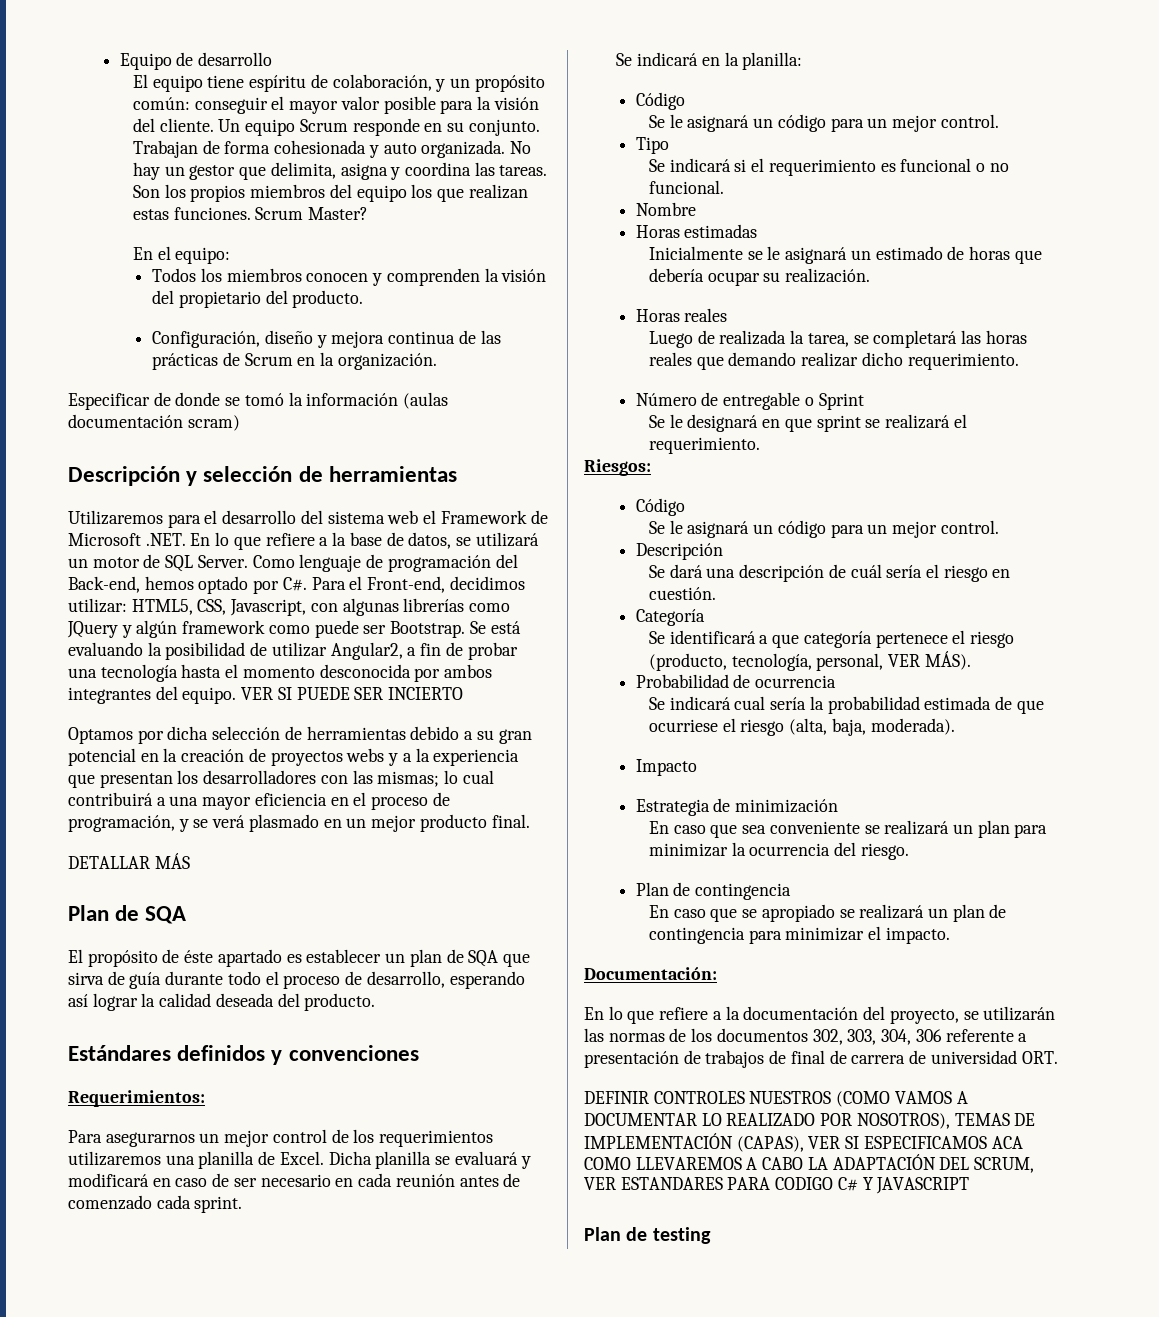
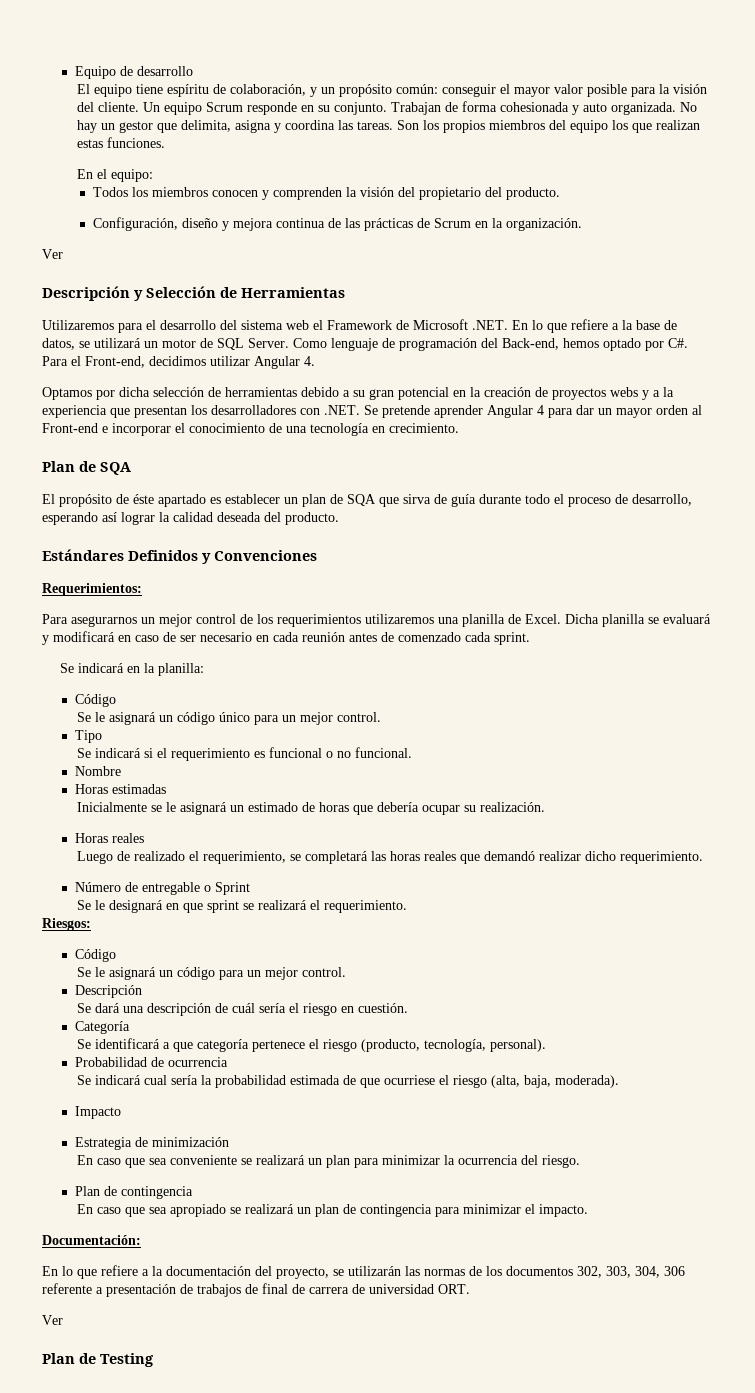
[255,207,369,220] Scrum Master? -> (166, 142) none
[68,392,449,410] [68,414,240,431] Especificar de donde se tomó la información (aulas documentación scram) -> [42,249,63,259] Ver
[203,466,457,482] selección de herramientas -> [146,286,345,298] Selección de Herramientas
[68,598,511,616] [67,620,521,638] [68,642,518,660] [68,664,493,682] [68,686,464,704] utilizar: HTML5, CSS, Javascript, con algunas librerías como JQuery y algún framework como puede ser Bootstrap. Se está evaluando la posibilidad de utilizar Angular2, a fin de probar una tecnología hasta el momento desconocida por ambos integrantes del equipo. VER SI PUEDE SER INCIERTO -> [210,356,315,369] utilizar Angular 4.
[352,770,494,787] [68,792,450,810] [68,814,530,832] [68,853,190,869] las mismas; lo cual contribuirá a una mayor eficiencia en el proceso de programación, y se verá plasmado en un mejor producto final. // DETALLAR MÁS -> [324,405,702,418] [42,423,459,436] .NET. Se pretende aprender Angular 4 para dar un mayor orden al Front-end e incorporar el conocimiento de una tecnología en crecimiento.
[177,1045,419,1065] definidos y convenciones -> [128,550,317,564] Definidos y Convenciones
(826, 123) none -> [219,712,251,722] único
[719,330,849,347] realizada la tarea, -> [134,851,287,864] realizado el requerimiento,
[728,352,797,366] demando -> [484,851,536,861] demandó
[816,651,971,671] personal, VER MÁS). -> [490,1039,547,1052] personal).
[742,909,758,918] se -> [149,1207,168,1214] sea
[584,1091,968,1107] [584,1113,1036,1129] [584,1133,1023,1152] [584,1154,1035,1173] [584,1177,970,1194] [584,1227,711,1244] DEFINIR CONTROLES NUESTROS (COMO VAMOS A DOCUMENTAR LO REALIZADO POR NOSOTROS), TEMAS DE IMPLEMENTACIÓN (CAPAS), VER SI ESPECIFICAMOS ACA COMO LLEVAREMOS A CABO LA ADAPTACIÓN DEL SCRUM, VER ESTANDARES PARA CODIGO C# Y JAVASCRIPT // Plan de testing -> [42,1315,63,1325] [42,1353,154,1367] Ver // Plan de Testing

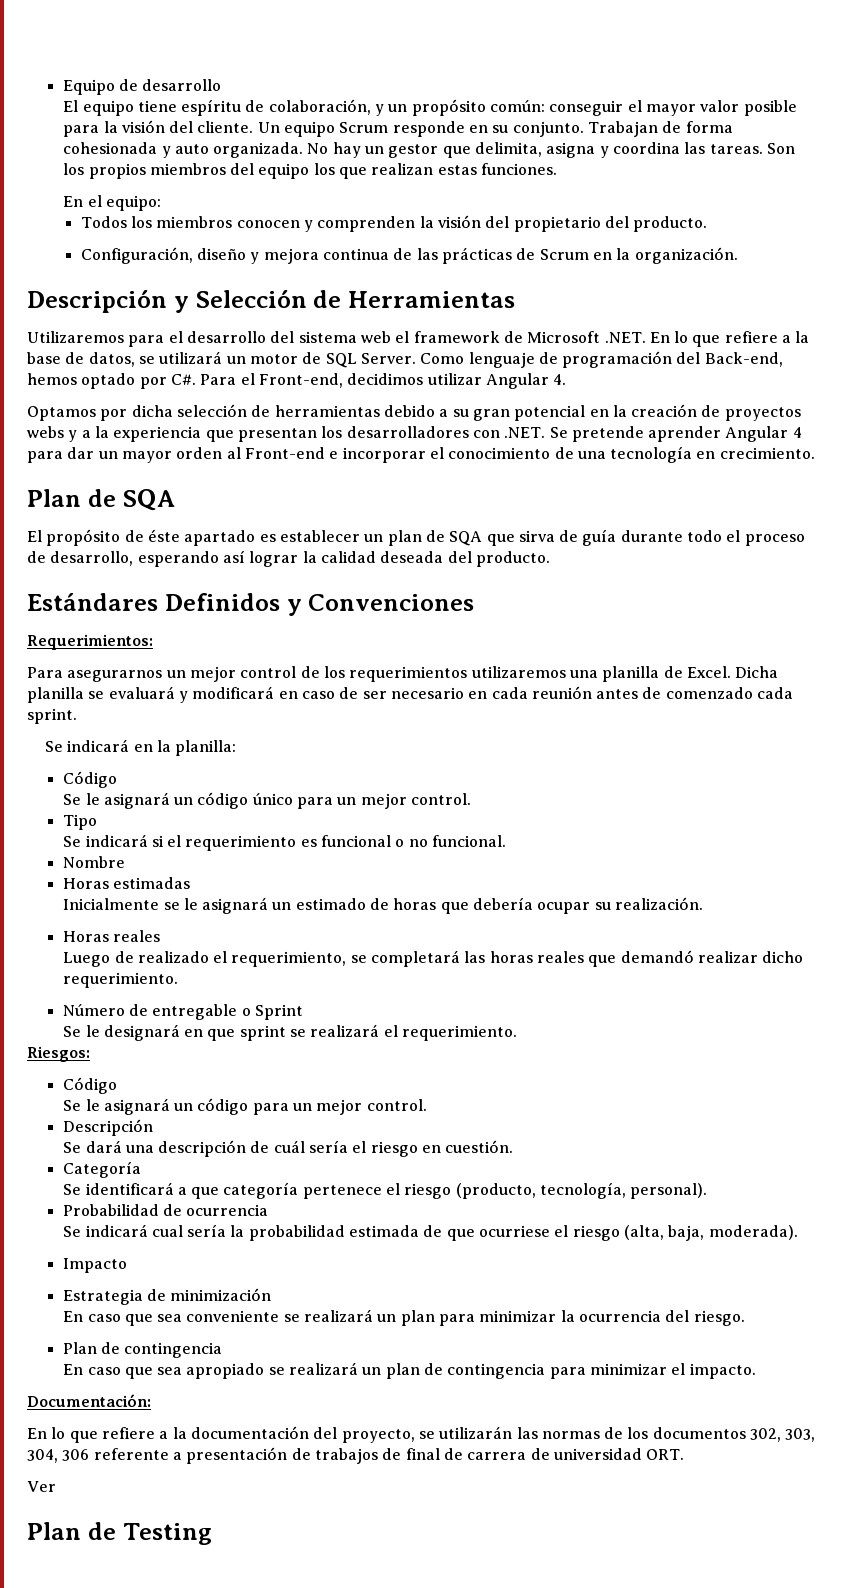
[42,249,63,259] // Ver -> (738, 255) none
[327,320,392,330] Framework -> [413,331,500,343] framework

